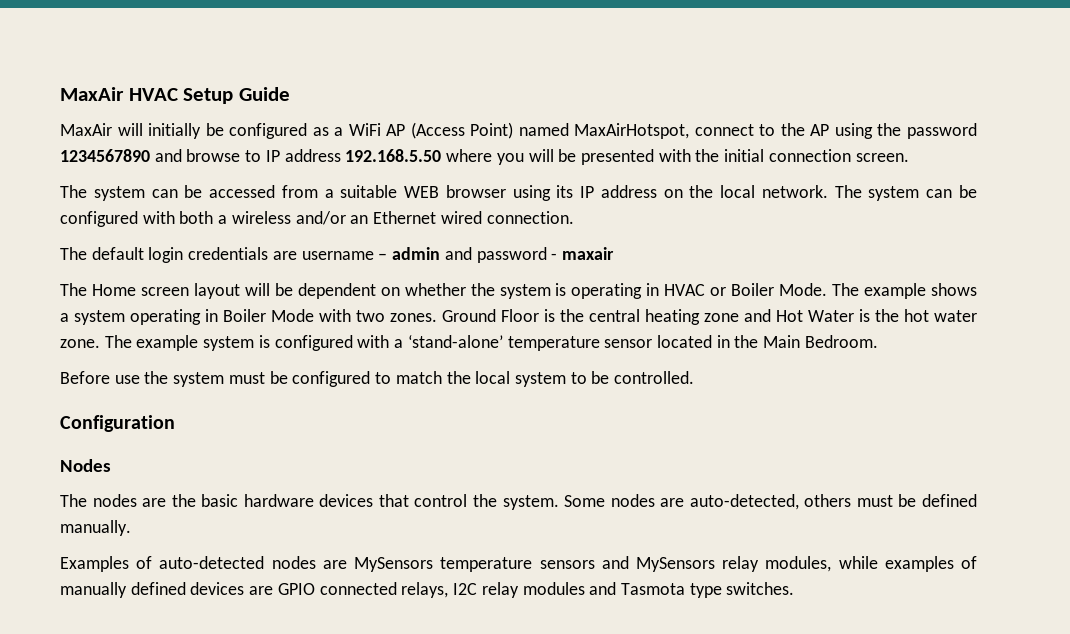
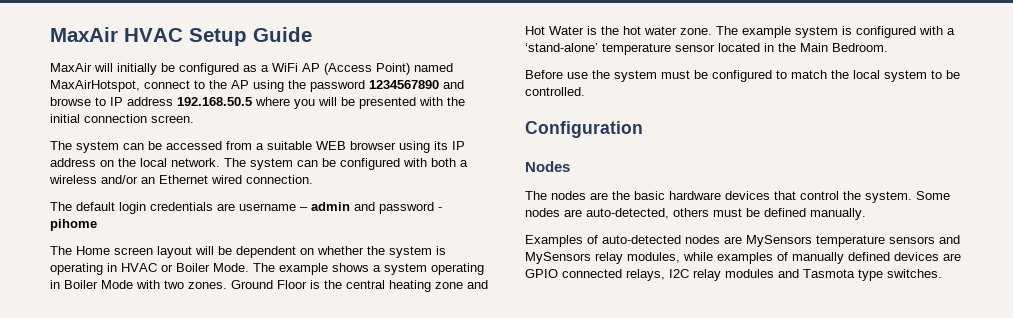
[345,149,442,162] 192.168.5.50 -> [177,97,252,106] 192.168.50.5
[561,247,614,260] maxair -> [50,219,97,231] pihome

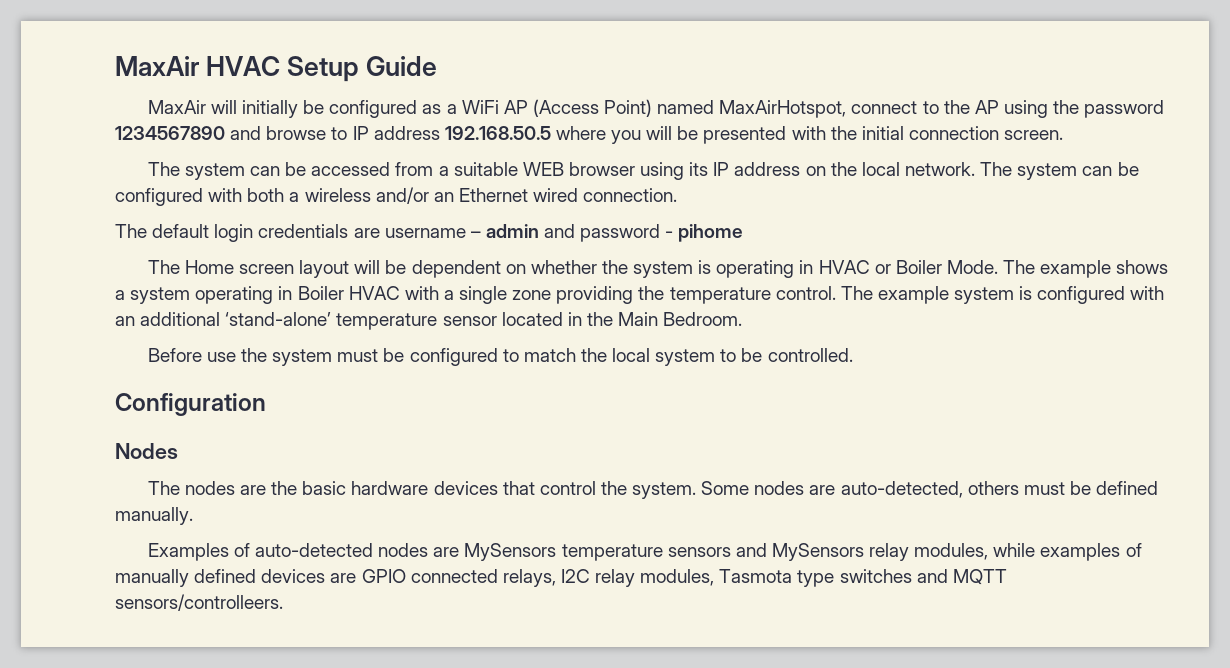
[101,280,488,292] [525,26,712,35] Mode with two zones. Ground Floor is the central heating zone and Hot Water is the hot water zone. -> [348,286,836,304] HVAC with a single zone providing the temperature control.
[947,28,955,35] a -> [115,312,221,326] an additional
[725,269,942,281] modules and Tasmota type switches. -> [640,569,1007,587] [115,594,283,611] modules, Tasmota type switches and MQTT sensors/controlleers.

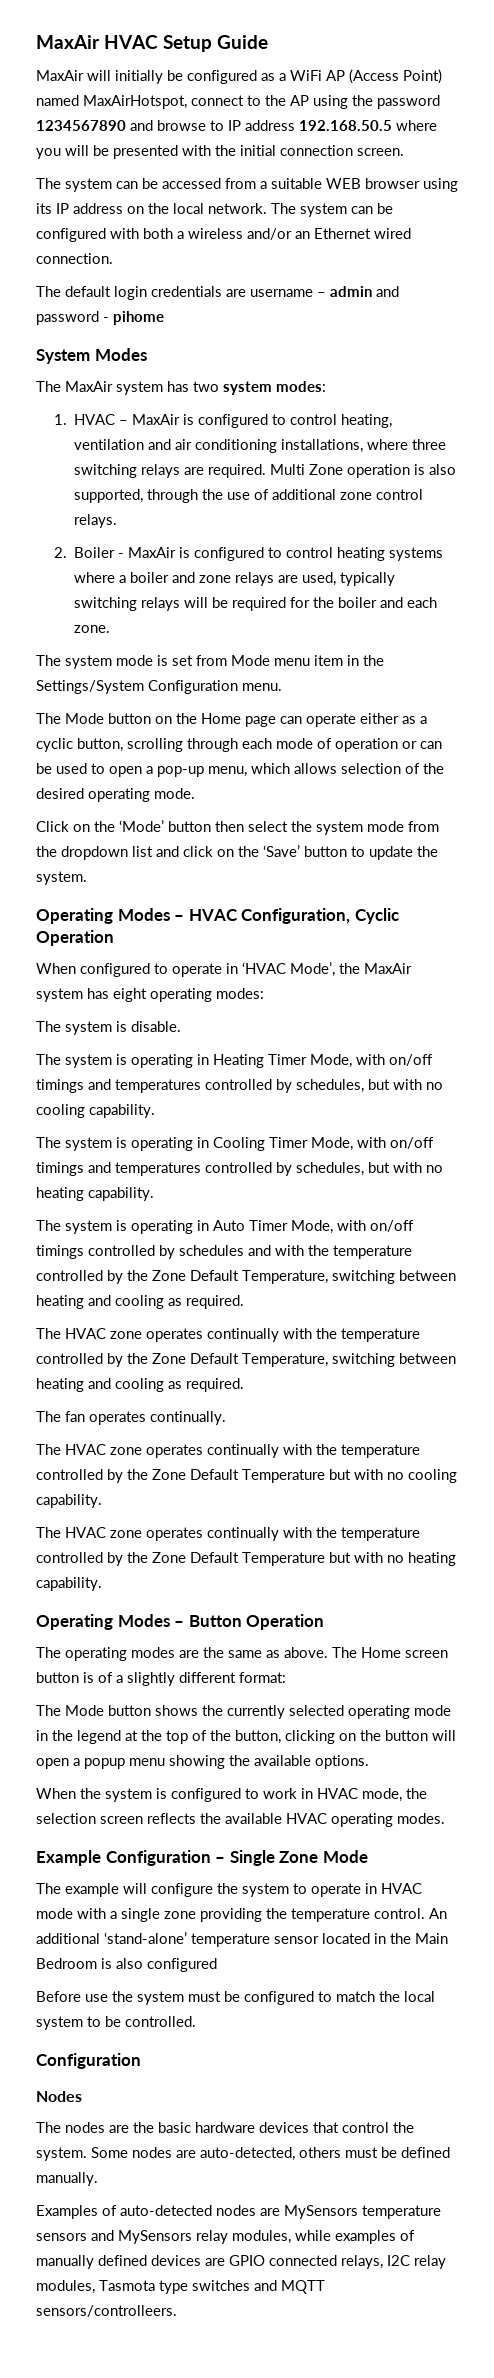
[147,260,1169,278] [115,286,400,304] // The Home screen layout will be dependent on whether the system is operating in HVAC or Boiler Mode. The example shows a system operating in Boiler HVAC -> [36,348,147,364] [36,381,326,395] [53,414,393,428] [74,439,447,453] [74,464,457,478] [74,489,424,503] [74,514,118,528] [53,547,444,561] [74,572,396,586] [74,597,438,611] [74,625,111,633] [36,655,384,669] [36,680,282,694] [36,713,427,727] [36,738,442,752] [36,763,444,777] [36,788,195,802] [36,820,439,835] [36,845,438,860] [36,871,87,885] [36,908,399,924] [36,930,114,946] [36,962,412,977] [36,988,264,1002] [36,1021,181,1035] [36,1054,433,1068] [36,1079,443,1093] [36,1104,155,1118] [36,1137,434,1151] [36,1162,443,1176] [36,1187,154,1201] [36,1220,414,1234] [36,1245,412,1259] [36,1270,456,1284] [36,1295,244,1309] [36,1328,420,1342] [36,1353,456,1367] [36,1378,244,1392] [36,1411,226,1425] [36,1444,420,1458] [36,1469,457,1483] [36,1494,102,1508] [36,1527,420,1541] [36,1552,456,1566] [36,1577,102,1591] [36,1614,325,1630] [36,1647,448,1661] [36,1672,286,1686] [36,1705,451,1719] [36,1730,456,1744] [36,1755,369,1769] [36,1788,427,1802] [36,1813,445,1827] [36,1850,368,1866] [36,1883,422,1897] [36,1908,73,1919] // System Modes // The MaxAir system has two system modes: // 1. HVAC – MaxAir is configured to control heating, ventilation and air conditioning installations, where three switching relays are required. Multi Zone operation is also supported, through the use of additional zone control relays. // 2. Boiler - MaxAir is configured to control heating systems where a boiler and zone relays are used, typically switching relays will be required for the boiler and each zone. // The system mode is set from Mode menu item in the Settings/System Configuration menu. // The Mode button on the Home page can operate either as a cyclic button, scrolling through each mode of operation or can be used to open a pop-up menu, which allows selection of the desired operating mode. // Click on the ‘Mode’ button then select the system mode from the dropdown list and click on the ‘Save’ button to update the system. // Operating Modes – HVAC Configuration, Cyclic Operation // When configured to operate in ‘HVAC Mode’, the MaxAir system has eight operating modes: // The system is disable. // The system is operating in Heating Timer Mode, with on/off timings and temperatures controlled by schedules, but with no cooling capability. // The system is operating in Cooling Timer Mode, with on/off timings and temperatures controlled by schedules, but with no heating capability. // The system is operating in Auto Timer Mode, with on/off timings controlled by schedules and with the temperature controlled by the Zone Default Temperature, switching between heating and cooling as required. // The HVAC zone operates continually with the temperature controlled by the Zone Default Temperature, switching between heating and cooling as required. // The fan operates continually. // The HVAC zone operates continually with the temperature controlled by the Zone Default Temperature but with no cooling capability. // The HVAC zone operates continually with the temperature controlled by the Zone Default Temperature but with no heating capability. // Operating Modes – Button Operation // The operating modes are the same as above. The Home screen button is of a slightly different format: // The Mode button shows the currently selected operating mode in the legend at the top of the button, clicking on the button will open a popup menu showing the available options. // When the system is configured to work in HVAC mode, the selection screen reflects the available HVAC operating modes. // Example Configuration – Single Zone Mode // The example will configure the system to operate in HVAC mode
[840,286,1165,304] [115,316,135,326] The example system is configured with an -> [429,1908,447,1919] An
[663,312,743,326] Bedroom. -> [36,1958,217,1972] Bedroom is also configured

